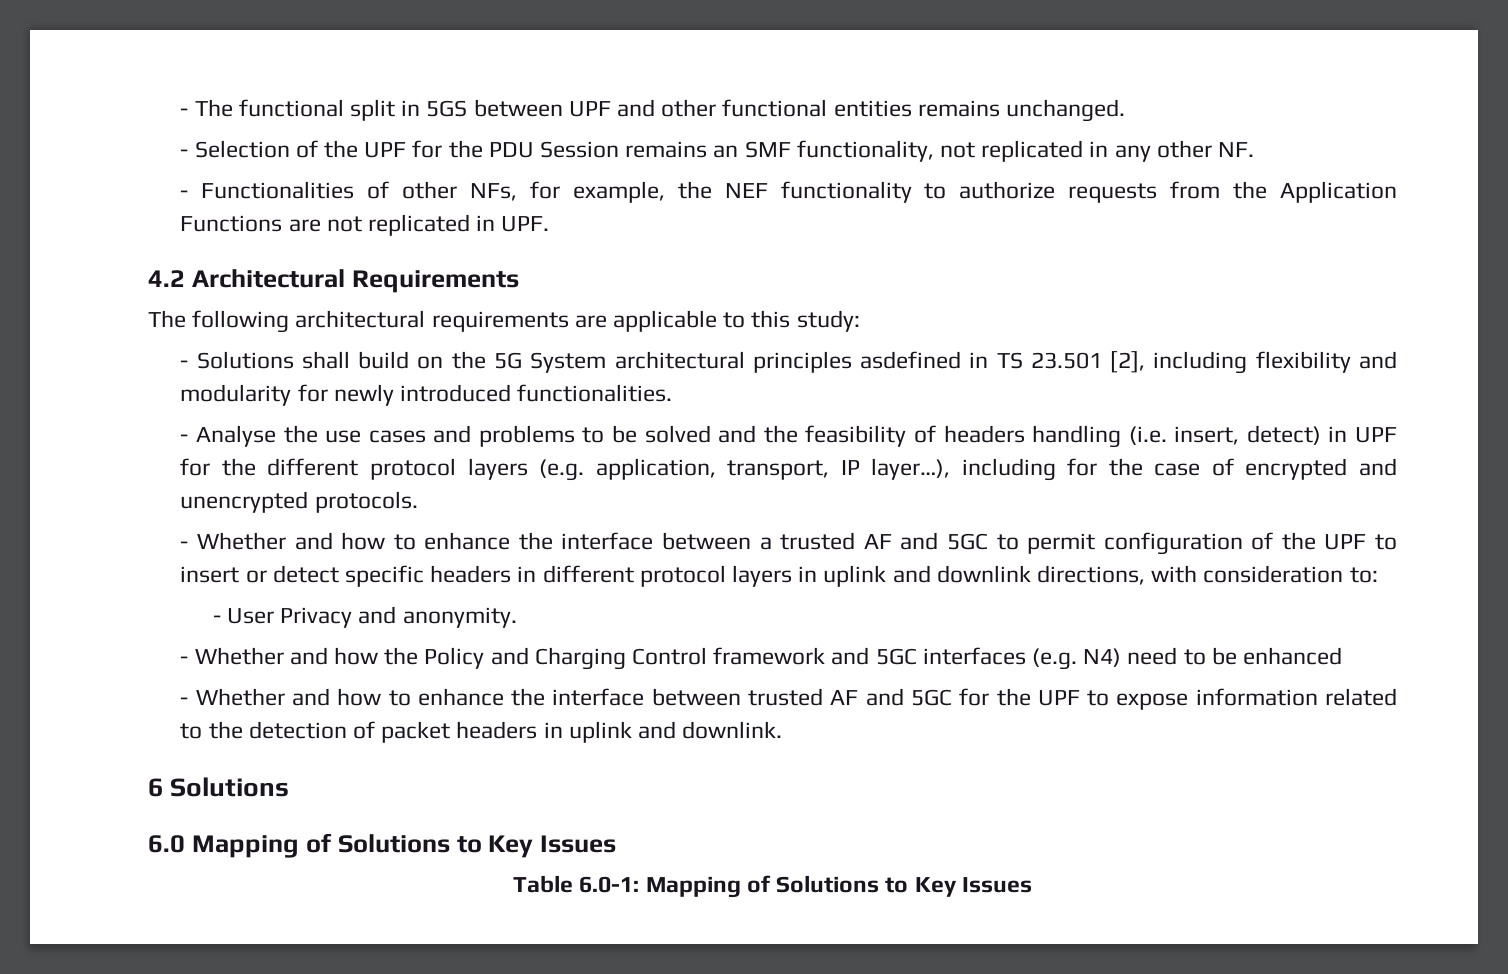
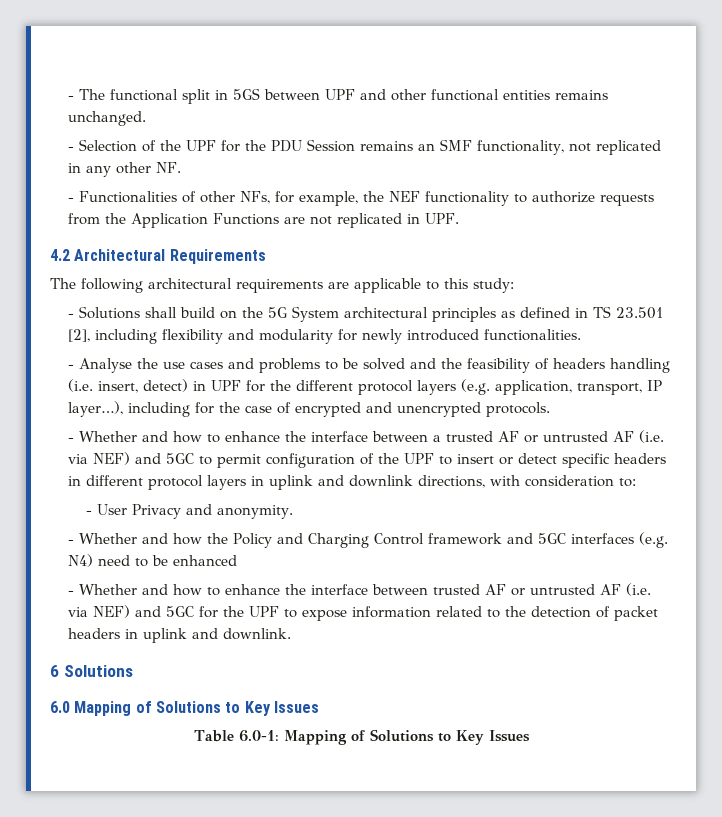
[860,351,962,369] asdefined -> [500,307,570,318] as defined
(892, 541) none -> [523,430,664,443] [67,452,130,465] or untrusted AF (i.e. via NEF)
(859, 697) none -> [510,583,651,596] [67,605,130,618] or untrusted AF (i.e. via NEF)

